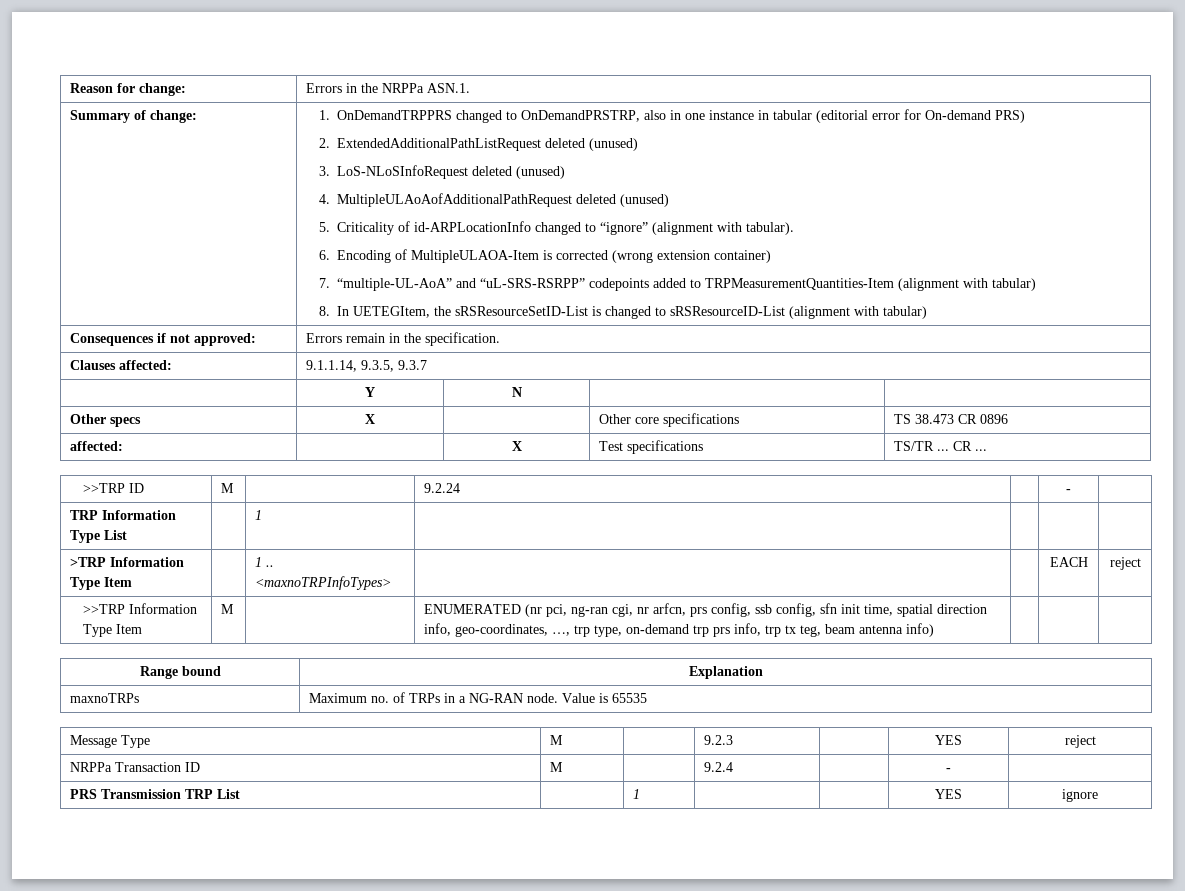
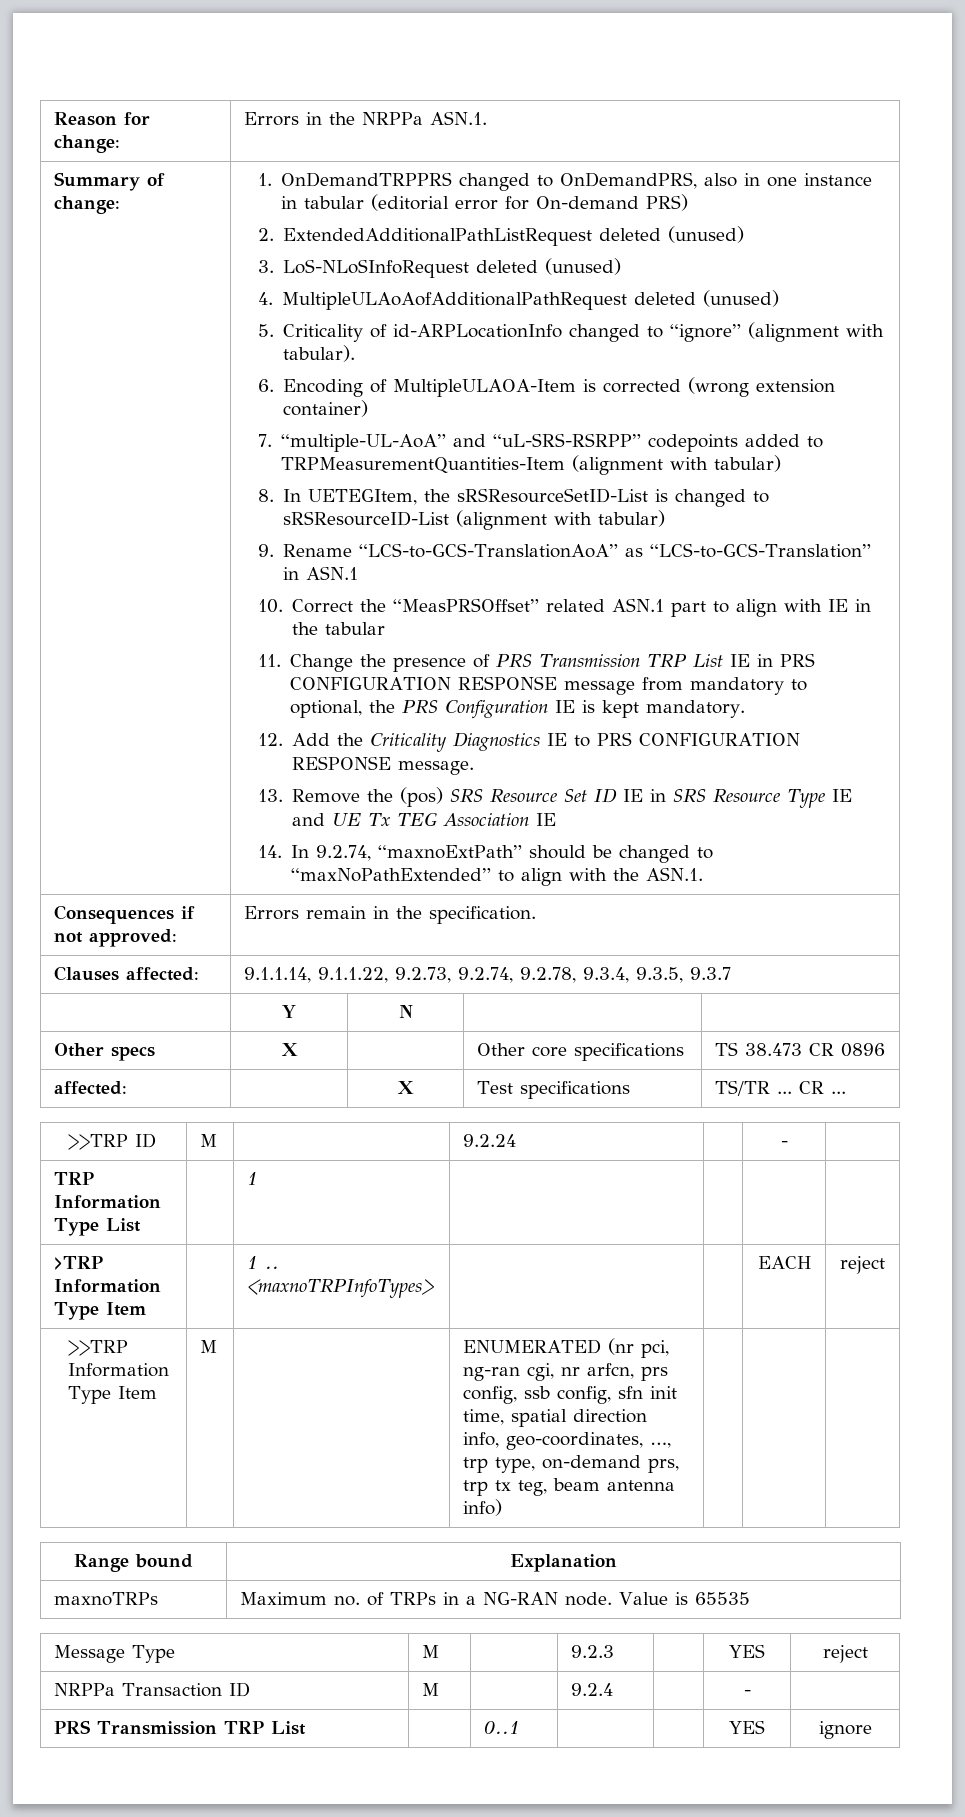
[520,110,640,122] OnDemandPRSTRP, -> [560,172,698,189] OnDemandPRS,
(927, 312) none -> [257,543,872,558] [283,566,359,580] [257,598,872,617] [292,622,386,635] [257,653,816,672] [290,676,808,695] [290,700,746,719] [257,732,801,752] [292,756,475,775] [257,787,853,808] [292,812,557,827] [257,845,714,863] [291,867,704,886] // 9. Rename “LCS-to-GCS-TranslationAoA” as “LCS-to-GCS-Translation” in ASN.1 // 10. Correct the “MeasPRSOffset” related ASN.1 part to align with IE in the tabular // 11. Change the presence of PRS Transmission TRP List IE in PRS CONFIGURATION RESPONSE message from mandatory to optional, the PRS Configuration IE is kept mandatory. // 12. Add the Criticality Diagnostics IE to PRS CONFIGURATION RESPONSE message. // 13. Remove the (pos) SRS Resource Set ID IE in SRS Resource Type IE and UE Tx TEG Association IE // 14. In 9.2.74, “maxnoExtPath” should be changed to “maxNoPathExtended” to align with the ASN.1.
(358, 366) none -> [318,967,630,983] 9.1.1.22, 9.2.73, 9.2.74, 9.2.78, 9.3.4,
[693,623,762,637] trp prs info, -> [648,1458,680,1473] prs,
[633,789,641,799] 1 -> [484,1721,521,1734] 0..1

